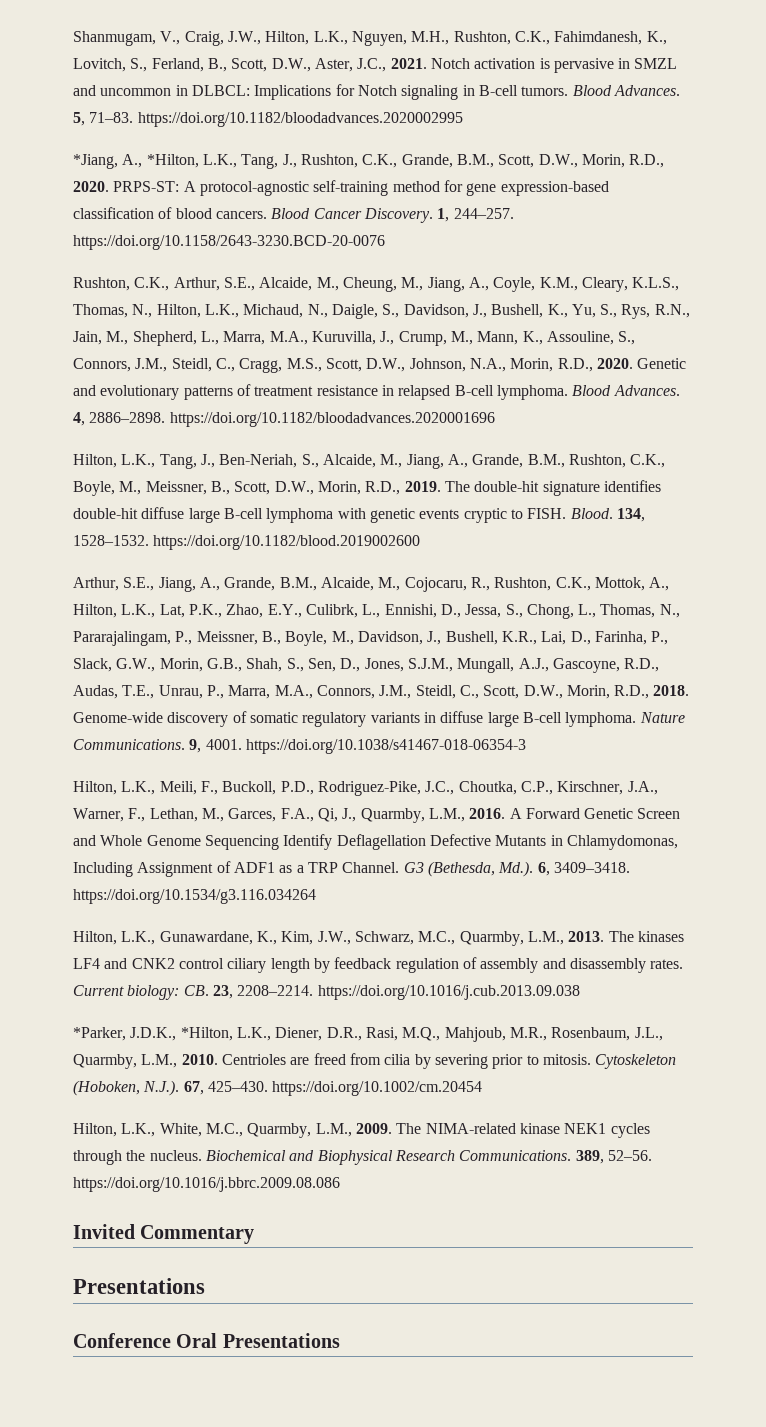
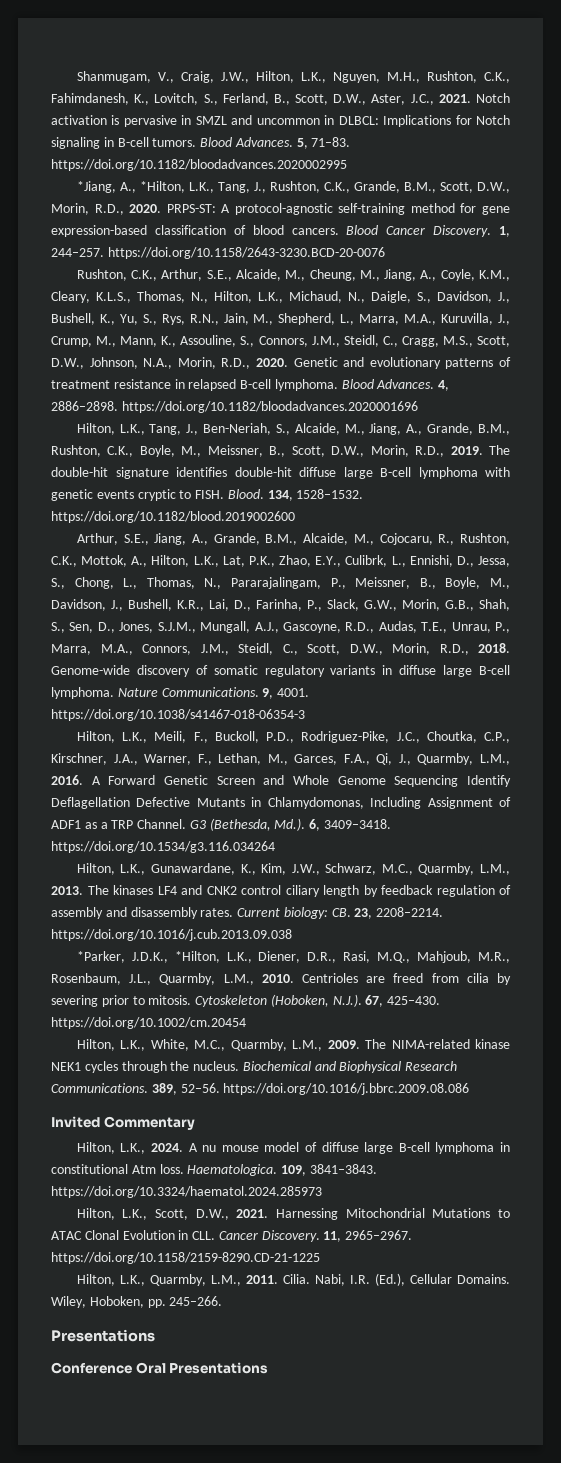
(255, 1234) none -> [76,1142,510,1154] [51,1164,377,1176] [51,1186,322,1198] [76,1208,510,1220] [51,1230,413,1242] [51,1252,320,1264] [76,1273,510,1286] [51,1296,223,1308] // Hilton, L.K., 2024. A nu mouse model of diffuse large B-cell lymphoma in constitutional Atm loss. Haematologica. 109, 3841–3843. https://doi.org/10.3324/haematol.2024.285973 // Hilton, L.K., Scott, D.W., 2021. Harnessing Mitochondrial Mutations to ATAC Clonal Evolution in CLL. Cancer Discovery. 11, 2965–2967. https://doi.org/10.1158/2159-8290.CD-21-1225 // Hilton, L.K., Quarmby, L.M., 2011. Cilia. Nabi, I.R. (Ed.), Cellular Domains. Wiley, Hoboken, pp. 245–266.

